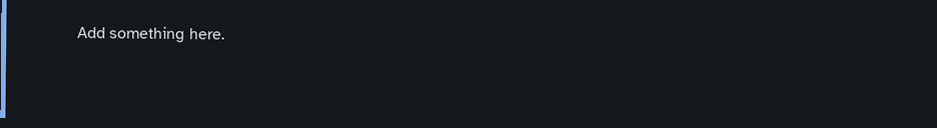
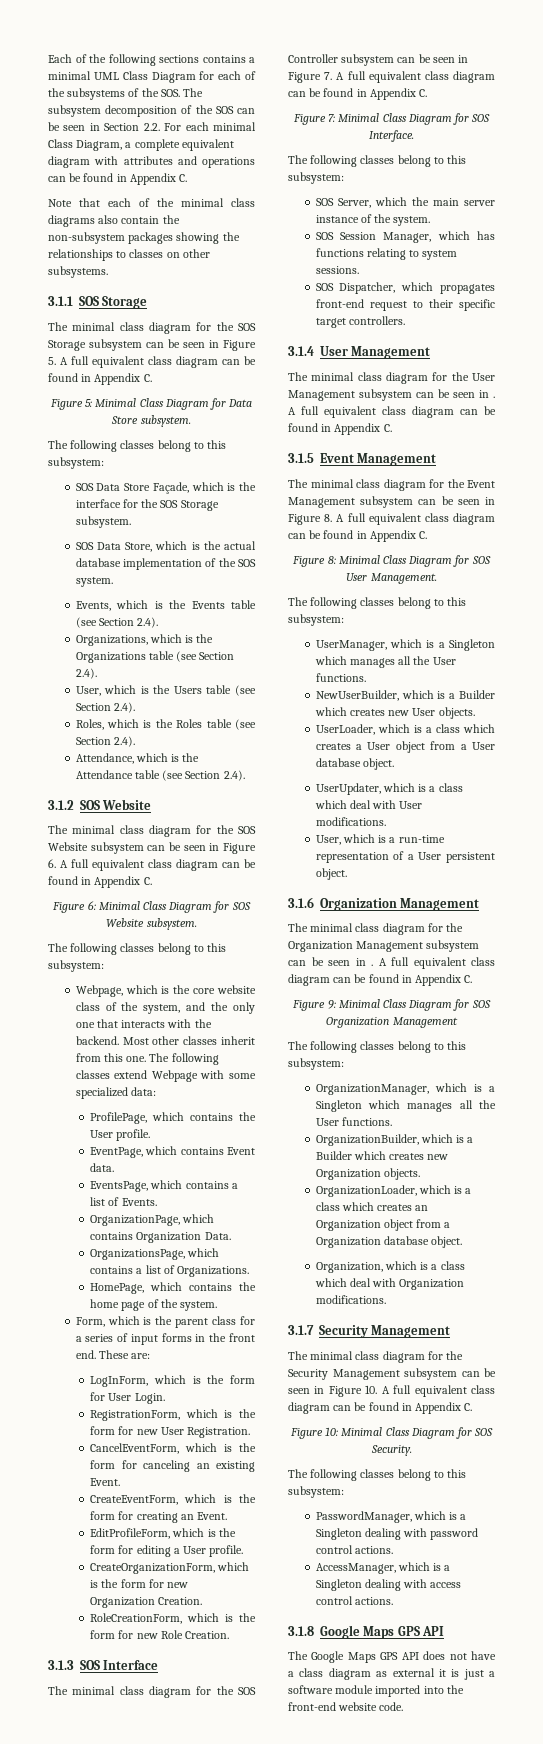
[77,26,225,44] Add something here. -> [48,54,255,66] [48,71,256,83] [48,88,204,100] [48,105,255,117] [48,122,256,131] [48,139,234,151] [48,156,255,168] [48,173,188,185] [48,198,255,207] [48,215,180,227] [48,232,240,244] [48,249,210,261] [48,266,108,278] [48,296,148,309] [48,322,256,334] [48,339,256,351] [48,356,256,368] [48,373,152,385] [49,398,253,410] [111,415,191,427] [48,440,227,452] [48,457,104,469] [75,482,256,494] [75,499,219,511] [75,516,131,528] [75,541,256,552] [75,558,256,570] [75,577,113,587] [75,600,256,611] [75,617,159,628] [75,634,214,646] [75,651,235,663] [75,668,97,679] [75,685,256,696] [75,702,135,713] [75,719,256,730] [75,736,135,747] [75,753,200,764] [75,770,245,781] [48,799,152,810] [48,825,256,837] [48,842,256,854] [48,859,256,871] [48,876,152,888] [52,901,251,913] [106,918,197,930] [48,943,227,955] [48,960,104,972] [75,985,256,997] [75,1002,255,1014] [75,1019,212,1028] [75,1036,255,1045] [75,1053,219,1065] [75,1070,256,1082] [75,1087,156,1099] [90,1112,256,1124] [90,1129,151,1141] [90,1146,255,1158] [90,1163,115,1172] [90,1180,238,1192] [90,1197,157,1206] [90,1214,215,1226] [90,1232,231,1243] [90,1248,220,1260] [90,1265,250,1277] [90,1282,256,1294] [90,1299,218,1311] [75,1316,255,1328] [75,1333,255,1345] [75,1350,151,1359] [90,1375,255,1387] [90,1392,165,1404] [90,1409,256,1421] [90,1426,251,1438] [90,1443,256,1454] [90,1460,255,1472] [90,1478,121,1486] [90,1494,256,1505] [90,1511,228,1523] [90,1528,236,1539] [90,1545,244,1557] [90,1562,250,1574] [90,1579,189,1588] [90,1597,203,1608] [90,1613,256,1624] [90,1630,230,1639] [48,1660,159,1670] [48,1686,256,1698] [288,54,469,66] [288,71,495,83] [288,88,428,100] [292,113,491,125] [369,130,414,142] [288,155,467,167] [288,172,344,184] [315,197,495,208] [315,214,431,226] [315,231,495,243] [315,248,458,260] [315,266,359,274] [315,282,495,294] [315,299,495,311] [315,316,405,328] [288,346,431,359] [288,372,495,384] [288,389,495,401] [288,406,496,418] [288,423,392,435] [288,453,437,466] [288,479,495,491] [288,496,495,508] [288,513,495,525] [288,530,428,542] [292,555,491,567] [346,573,437,584] [288,597,467,609] [288,614,344,626] [315,639,495,651] [314,656,456,668] [315,673,366,682] [315,690,495,701] [314,707,475,719] [315,724,495,735] [315,741,495,753] [315,758,394,770] [315,783,463,795] [314,800,423,809] [315,817,386,826] [315,834,445,845] [315,851,495,863] [315,868,347,880] [288,897,480,911] [288,923,464,935] [288,940,480,952] [288,957,495,969] [288,974,473,986] [292,999,491,1011] [326,1017,458,1028] [288,1041,467,1053] [288,1058,344,1070] [315,1083,495,1095] [315,1100,496,1112] [315,1117,392,1126] [315,1134,474,1146] [315,1151,449,1160] [315,1168,420,1180] [315,1185,472,1197] [315,1202,429,1211] [315,1219,451,1231] [315,1236,463,1248] [315,1261,465,1273] [314,1278,465,1290] [315,1295,386,1304] [288,1325,451,1338] [288,1351,464,1363] [288,1368,496,1380] [288,1385,495,1397] [288,1402,473,1414] [289,1427,494,1439] [370,1445,412,1456] [288,1469,467,1481] [288,1486,344,1498] [315,1511,467,1523] [315,1528,479,1540] [315,1545,393,1554] [315,1562,451,1574] [315,1579,462,1591] [315,1596,393,1605] [288,1625,445,1639] [288,1651,496,1663] [288,1668,495,1680] [288,1685,464,1697] [288,1702,404,1711] Each of the following sections contains a minimal UML Class Diagram for each of the subsystems of the SOS. The subsystem decomposition of the SOS can be seen in Section 2.2. For each minimal Class Diagram, a complete equivalent diagram with attributes and operations can be found in Appendix C. // Note that each of the minimal class diagrams also contain the non-subsystem packages showing the relationships to classes on other subsystems. // 3.1.1 SOS Storage // The minimal class diagram for the SOS Storage subsystem can be seen in Figure 5. A full equivalent class diagram can be found in Appendix C. // Figure 5: Minimal Class Diagram for Data Store subsystem. // The following classes belong to this subsystem: // SOS Data Store Façade, which is the interface for the SOS Storage subsystem. // SOS Data Store, which is the actual database implementation of the SOS system. // Events, which is the Events table (see Section 2.4). // Organizations, which is the Organizations table (see Section 2.4). // User, which is the Users table (see Section 2.4). // Roles, which is the Roles table (see Section 2.4). // Attendance, which is the Attendance table (see Section 2.4). // 3.1.2 SOS Website // The minimal class diagram for the SOS Website subsystem can be seen in Figure 6. A full equivalent class diagram can be found in Appendix C. // Figure 6: Minimal Class Diagram for SOS Website subsystem. // The following classes belong to this subsystem: // Webpage, which is the core website class of the system, and the only one that interacts with the backend. Most other classes inherit from this one. The following classes extend Webpage with some specialized data: // ProfilePage, which contains the User profile. // EventPage, which contains Event data. // EventsPage, which contains a list of Events. // OrganizationPage, which contains Organization Data. // OrganizationsPage, which contains a list of Organizations. // HomePage, which contains the home page of the system. // Form, which is the parent class for a series of input forms in the front end. These are: // LogInForm, which is the form for User Login. // RegistrationForm, which is the form for new User Registration. // CancelEventForm, which is the form for canceling an existing Event. // CreateEventForm, which is the form for creating an Event. // EditProfileForm, which is the form for editing a User profile. // CreateOrganizationForm, which is the form for new Organization Creation. // RoleCreationForm, which is the form for new Role Creation. // 3.1.3 SOS Interface // The minimal class diagram for the SOS Controller subsystem can be seen in Figure 7. A full equivalent class diagram can be found in Appendix C. // Figure 7: Minimal Class Diagram for SOS Interface. // The following classes belong to this subsystem: // SOS Server, which the main server instance of the system. // SOS Session Manager, which has functions relating to system sessions. // SOS Dispatcher, which propagates front-end request to their specific target controllers. // 3.1.4 User Management // The minimal class diagram for the User Management subsystem can be seen in . A full equivalent class diagram can be found in Appendix C. // 3.1.5 Event Management // The minimal class diagram for the Event Management subsystem can be seen in Figure 8. A full equivalent class diagram can be found in Appendix C. // Figure 8: Minimal Class Diagram for SOS User Management. // The following classes belong to this subsystem: // UserManager, which is a Singleton which manages all the User functions. // NewUserBuilder, which is a Builder which creates new User objects. // UserLoader, which is a class which creates a User object from a User database object. // UserUpdater, which is a class which deal with User modifications. // User, which is a run-time representation of a User persistent object. // 3.1.6 Organization Management // The minimal class diagram for the Organization Management subsystem can be seen in . A full equivalent class diagram can be found in Appendix C. // Figure 9: Minimal Class Diagram for SOS Organization Management // The following classes belong to this subsystem: // OrganizationManager, which is a Singleton which manages all the User functions. // OrganizationBuilder, which is a Builder which creates new Organization objects. // OrganizationLoader, which is a class which creates an Organization object from a Organization database object. // Organization, which is a class which deal with Organization modifications. // 3.1.7 Security Management // The minimal class diagram for the Security Management subsystem can be seen in Figure 10. A full equivalent class diagram can be found in Appendix C. // Figure 10: Minimal Class Diagram for SOS Security. // The following classes belong to this subsystem: // PasswordManager, which is a Singleton dealing with password control actions. // AccessManager, which is a Singleton dealing with access control actions. // 3.1.8 Google Maps GPS API // The Google Maps GPS API does not have a class diagram as external it is just a software module imported into the front-end website code.

